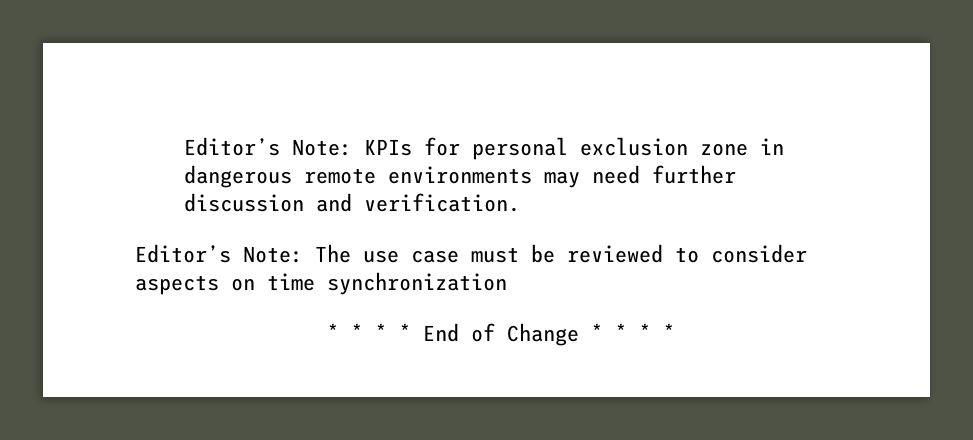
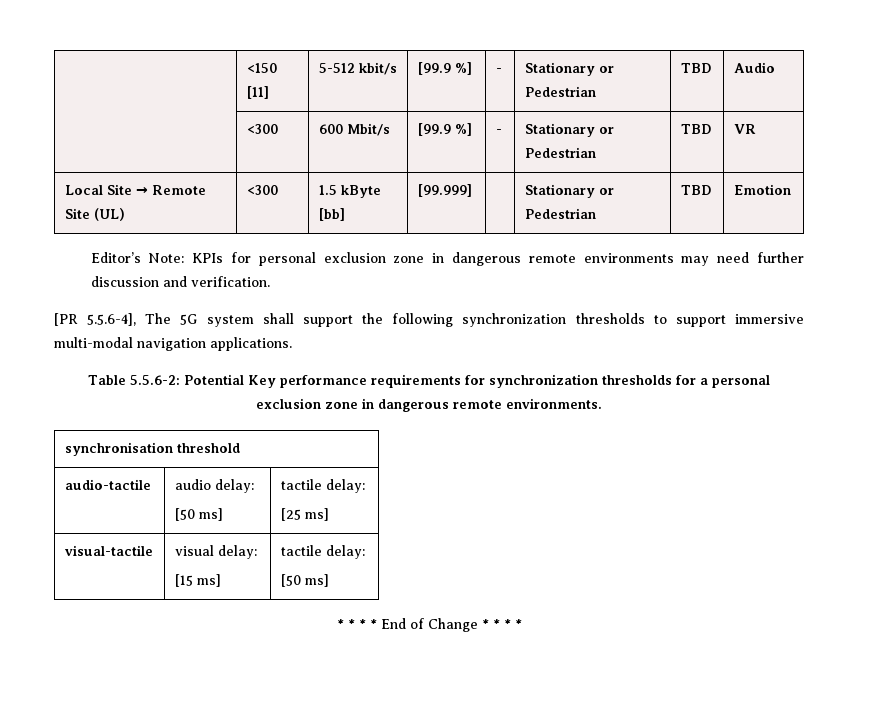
(184, 146) none -> [246,63,277,73] [246,86,269,99] [318,62,397,75] [417,62,472,75] [495,68,502,73] [524,62,614,76] [524,86,596,97] [680,63,711,73] [733,62,775,73] [246,124,278,134] [318,123,390,136] [417,123,472,136] [495,129,502,134] [524,123,614,137] [524,147,596,158] [680,124,711,134] [733,124,756,134] [64,184,206,195] [64,208,125,221] [246,185,278,195] [318,185,381,198] [318,208,345,221] [417,184,472,197] [524,184,614,198] [524,208,596,219] [680,185,711,195] [733,184,791,195] | <150 [11] | 5-512 kbit/s | [99.9 %] | - | Stationary or Pedestrian | TBD | Audio // | <300 | 600 Mbit/s | [99.9 %] | - | Stationary or Pedestrian | TBD | VR // Local Site → Remote Site (UL) | <300 | 1.5 kByte [bb] | [99.999] | | Stationary or Pedestrian | TBD | Emotion //
[135,244,807,263] [135,272,507,295] Editor’s Note: The use case must be reviewed to consider aspects on time synchronization -> [54,313,805,327] [54,337,292,351] [88,374,770,388] [256,398,602,412] [64,442,240,456] [64,479,151,490] [174,479,254,493] [174,508,223,521] [280,479,365,493] [280,508,329,521] [63,545,153,556] [174,545,257,559] [174,574,221,587] [280,545,365,559] [280,574,329,587] [PR 5.5.6-4], The 5G system shall support the following synchronization thresholds to support immersive multi-modal navigation applications. // Table 5.5.6-2: Potential Key performance requirements for synchronization thresholds for a personal exclusion zone in dangerous remote environments. // synchronisation threshold // audio-tactile | audio delay: // [50 ms] | tactile delay: // [25 ms] // visual-tactile | visual delay: // [15 ms] | tactile delay: // [50 ms]

